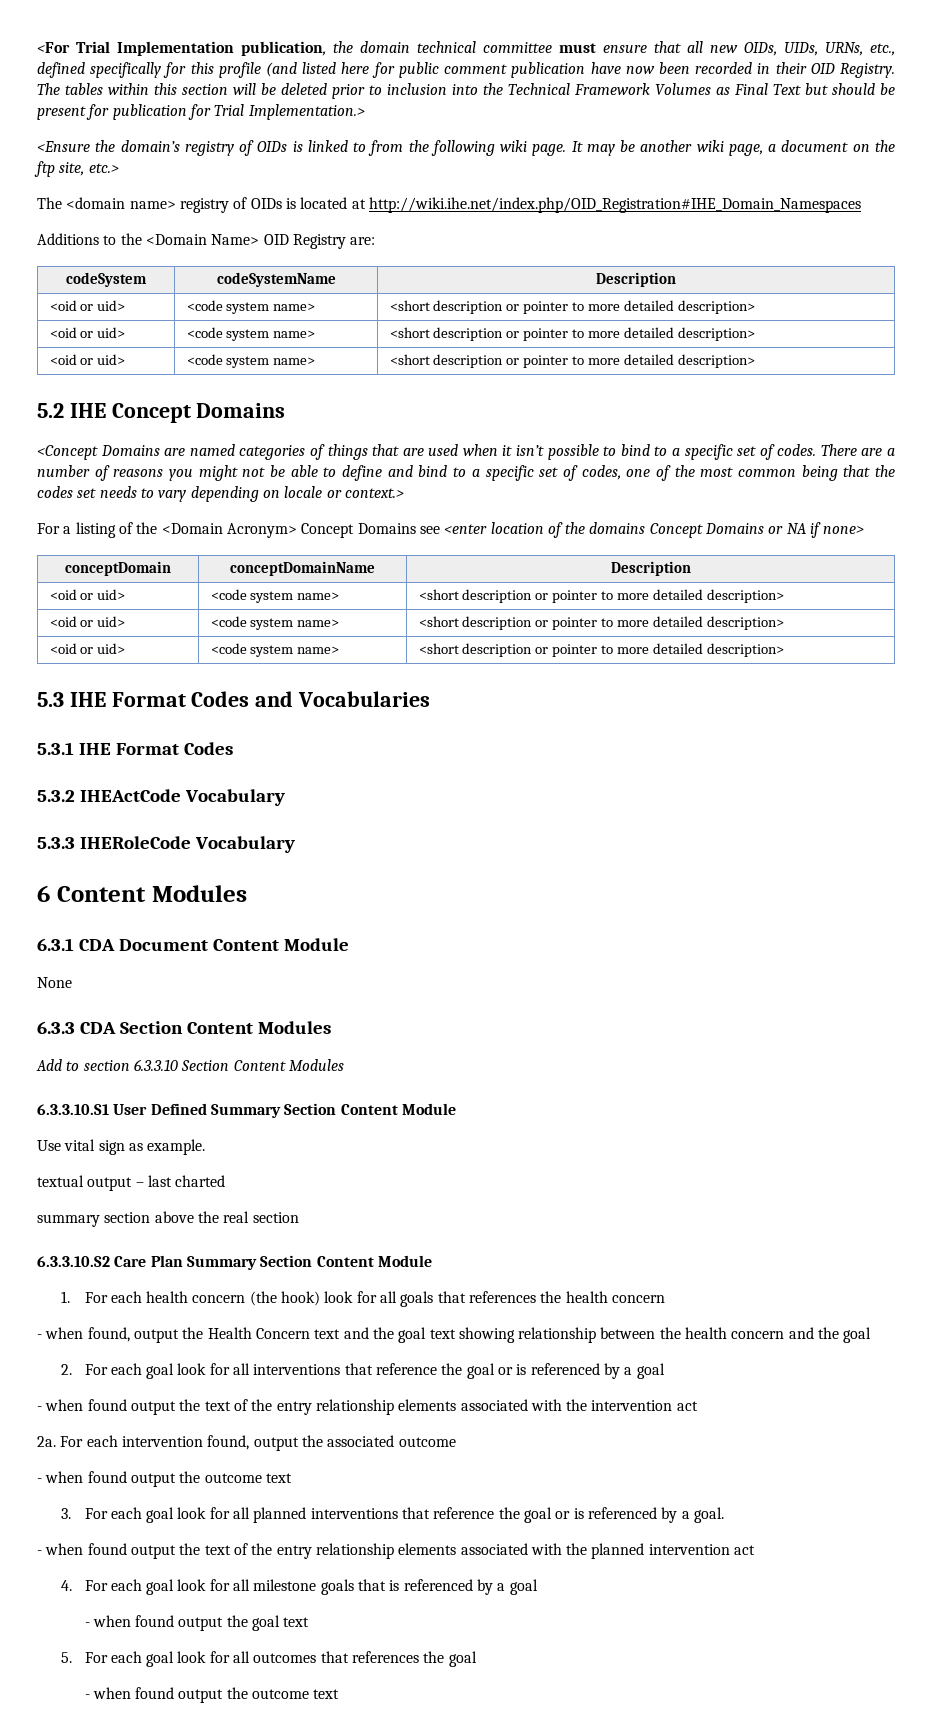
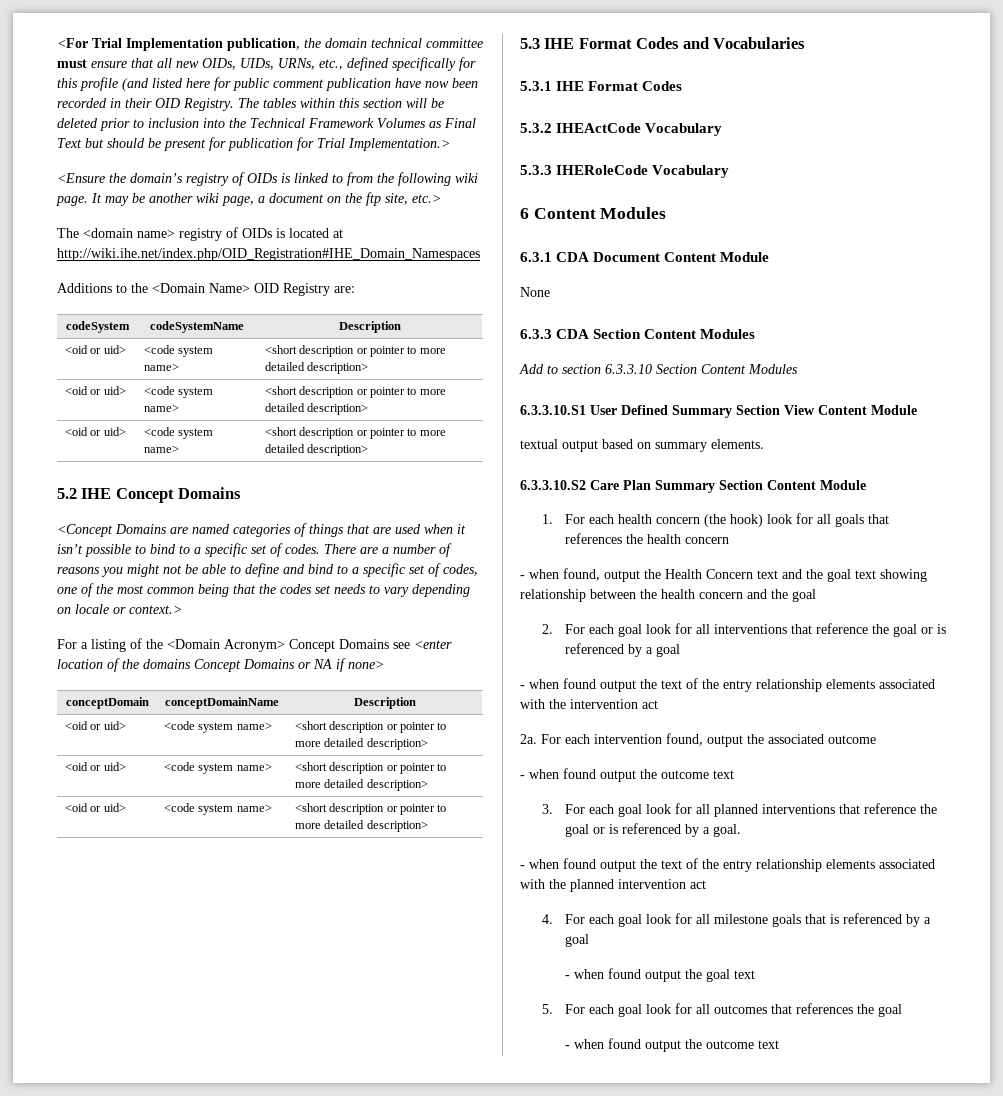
[340,1103,456,1115] [37,1139,206,1155] [37,1175,226,1191] [37,1211,299,1227] Content Module // Use vital sign as example. // textual output – last charted // summary section above the real section -> [784,405,917,415] [520,439,764,452] View Content Module // textual output based on summary elements.

